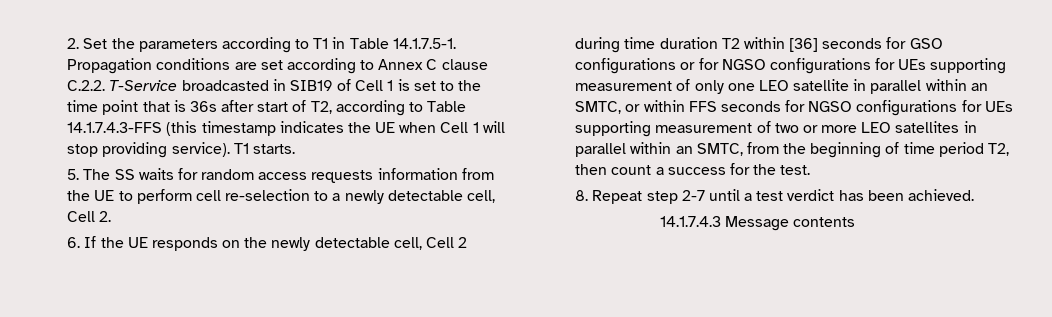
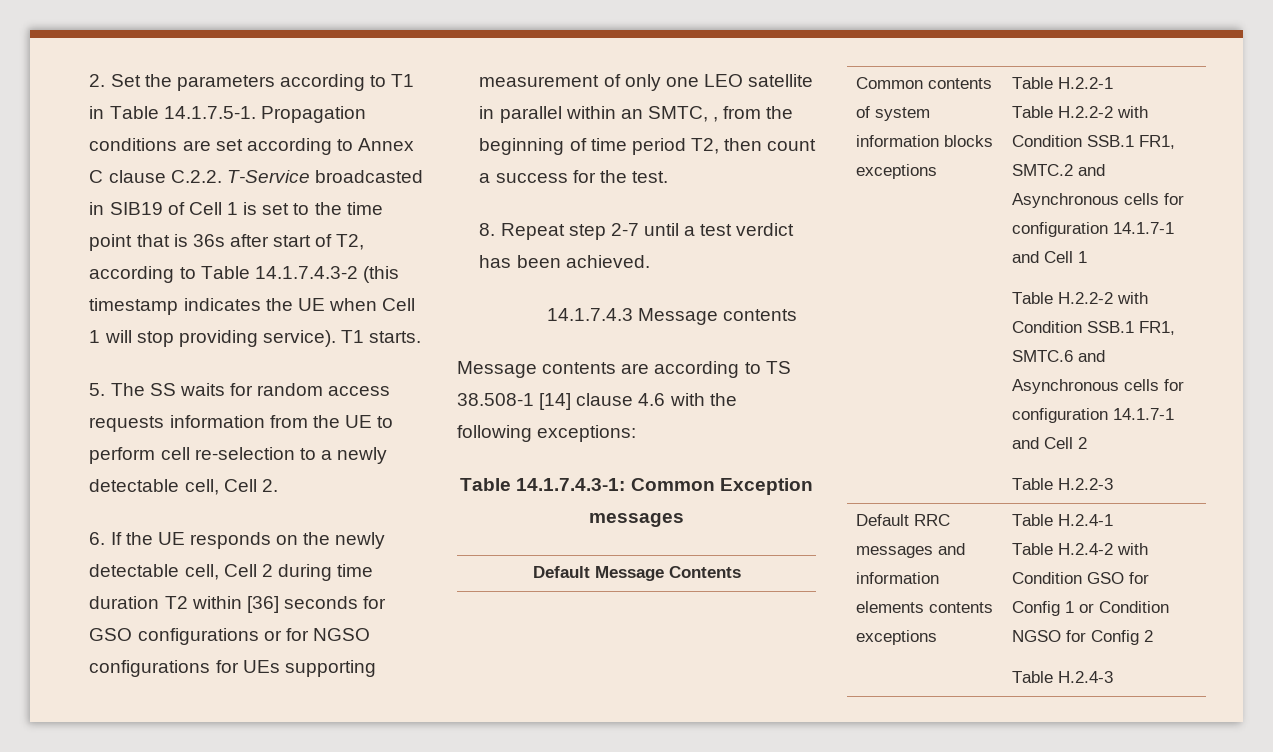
[67,122,163,133] 14.1.7.4.3-FFS -> [254,266,358,279] 14.1.7.4.3-2
[625,100,1013,116] [575,121,977,137] [575,142,743,157] or within FFS seconds for NGSO configurations for UEs supporting measurement of two or more LEO satellites in parallel within an SMTC, -> [713,117,719,122] ,
(855, 222) none -> [457,361,791,378] [457,393,737,410] [457,425,637,442] [460,478,813,495] [589,513,684,527] [532,566,741,581] [856,77,993,89] [856,106,931,121] [856,135,994,147] [856,164,938,179] [1012,77,1114,89] [1012,106,1149,118] [1012,135,1176,149] [1012,164,1106,176] [1012,193,1185,208] [1012,222,1175,237] [1012,251,1088,263] [1012,292,1149,304] [1012,321,1176,335] [1012,350,1106,362] [1012,379,1185,394] [1012,408,1175,423] [1012,437,1088,449] [1012,478,1114,490] [856,514,951,526] [856,543,966,558] [856,572,940,584] [856,601,994,613] [856,630,938,645] [1012,514,1114,526] [1012,543,1149,555] [1012,572,1150,584] [1012,601,1170,616] [1012,630,1154,645] [1012,671,1114,683] // Message contents are according to TS 38.508-1 [14] clause 4.6 with the following exceptions: // Table 14.1.7.4.3-1: Common Exception messages // Default Message Contents // Common contents of system information blocks exceptions | Table H.2.2-1 // Table H.2.2-2 with Condition SSB.1 FR1, SMTC.2 and Asynchronous cells for configuration 14.1.7-1 and Cell 1 // Table H.2.2-2 with Condition SSB.1 FR1, SMTC.6 and Asynchronous cells for configuration 14.1.7-1 and Cell 2 // Table H.2.2-3 // Default RRC messages and information elements contents exceptions | Table H.2.4-1 // Table H.2.4-2 with Condition GSO for Config 1 or Condition NGSO for Config 2 // Table H.2.4-3

